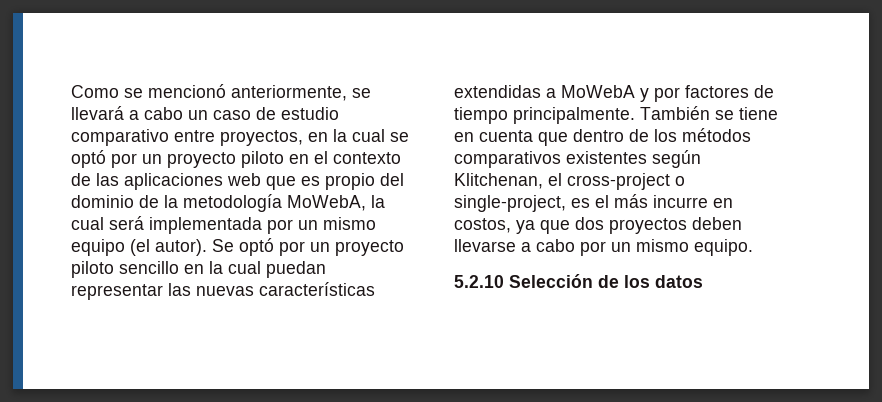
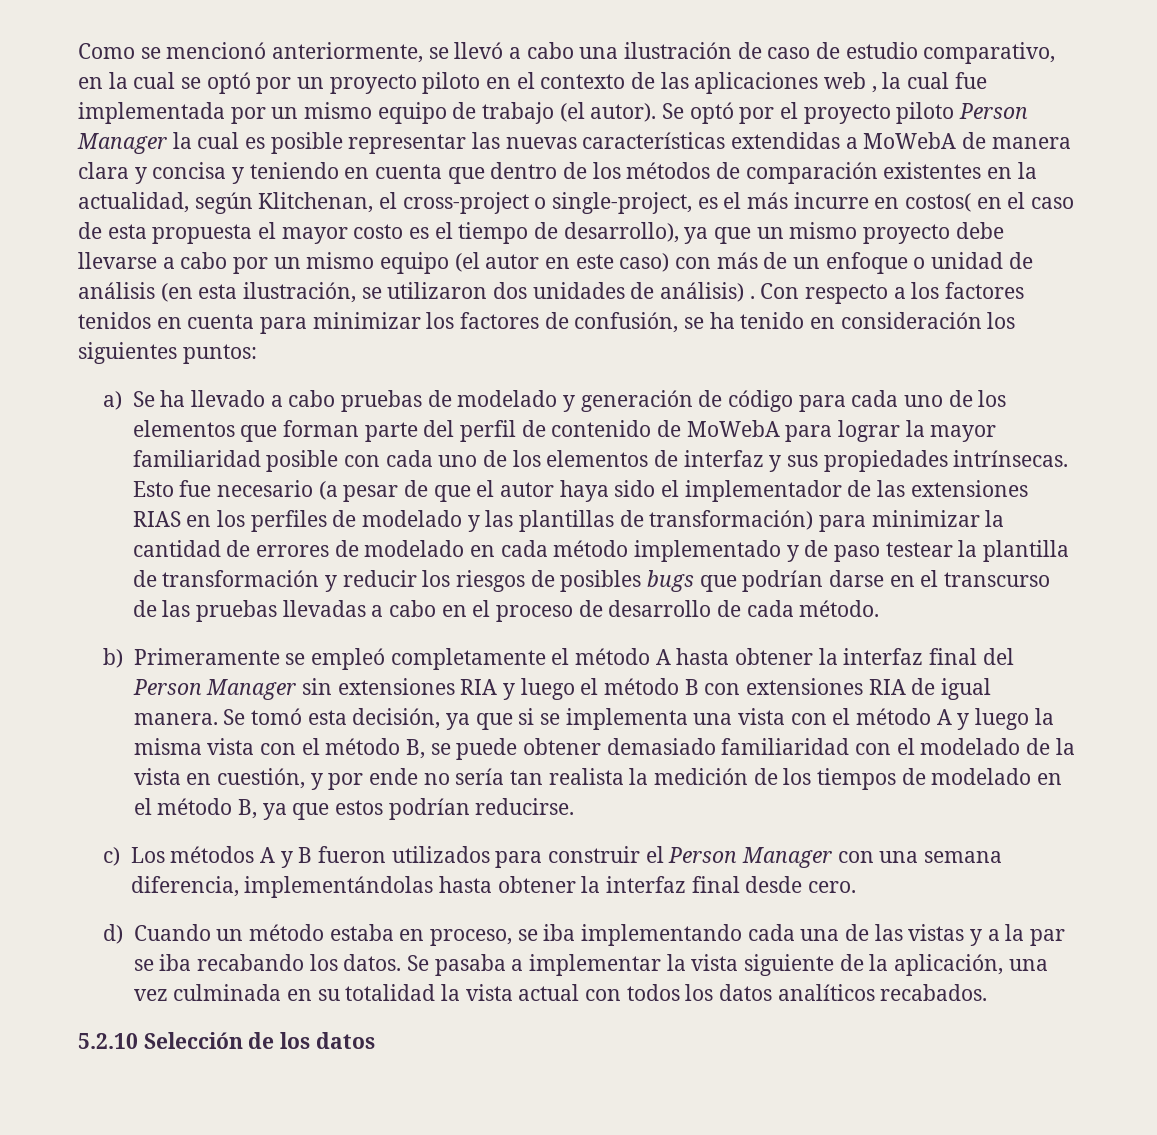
[71,106,339,120] [71,129,303,146] llevará a cabo un caso de estudio comparativo entre proyectos, -> [454,42,1056,64] llevó a cabo una ilustración de caso de estudio comparativo,
[266,173,404,190] [71,194,385,212] [71,216,144,230] que es propio del dominio de la metodología MoWebA, la cual será -> [871,72,987,93] , la cual fue
(125, 247) none -> [452,102,555,124] de trabajo
[310,240,404,256] [71,261,326,278] un proyecto piloto sencillo en la cual puedan -> [780,102,1029,124] [77,132,343,154] el proyecto piloto Person Manager la cual es posible
[640,85,774,102] [454,106,778,124] y por factores de tiempo principalmente. También se tiene -> [962,132,1071,149] [78,162,339,184] de manera clara y concisa y teniendo
[454,151,647,168] comparativos existentes -> [716,162,1037,184] [78,192,189,213] de comparación existentes en la actualidad,
[454,217,742,234] costos, ya que dos proyectos deben -> [905,192,1075,212] [78,222,1004,244] costos( en el caso de esta propuesta el mayor costo es el tiempo de desarrollo), ya que un mismo proyecto debe
[694,239,753,256] equipo. -> [380,252,1033,274] [78,282,1025,304] [78,312,1016,334] [78,342,257,364] [103,390,1007,412] [132,420,997,442] [132,450,1069,472] [132,480,1028,502] [132,510,1005,532] [132,540,1069,562] [132,570,1050,592] [132,600,880,622] [103,648,1014,670] [132,678,991,700] [133,708,1054,730] [133,738,1075,760] [133,768,1062,790] [133,798,575,820] [103,846,1002,868] [130,876,856,898] [103,924,1065,946] [133,954,1048,976] [133,984,988,1001] equipo (el autor en este caso) con más de un enfoque o unidad de análisis (en esta ilustración, se utilizaron dos unidades de análisis) . Con respecto a los factores tenidos en cuenta para minimizar los factores de confusión, se ha tenido en consideración los siguientes puntos: // a) Se ha llevado a cabo pruebas de modelado y generación de código para cada uno de los elementos que forman parte del perfil de contenido de MoWebA para lograr la mayor familiaridad posible con cada uno de los elementos de interfaz y sus propiedades intrínsecas. Esto fue necesario (a pesar de que el autor haya sido el implementador de las extensiones RIAS en los perfiles de modelado y las plantillas de transformación) para minimizar la cantidad de errores de modelado en cada método implementado y de paso testear la plantilla de transformación y reducir los riesgos de posibles bugs que podrían darse en el transcurso de las pruebas llevadas a cabo en el proceso de desarrollo de cada método. // b) Primeramente se empleó completamente el método A hasta obtener la interfaz final del Person Manager sin extensiones RIA y luego el método B con extensiones RIA de igual manera. Se tomó esta decisión, ya que si se implementa una vista con el método A y luego la misma vista con el método B, se puede obtener demasiado familiaridad con el modelado de la vista en cuestión, y por ende no sería tan realista la medición de los tiempos de modelado en el método B, ya que estos podrían reducirse. // c) Los métodos A y B fueron utilizados para construir el Person Manager con una semana diferencia, implementándolas hasta obtener la interfaz final desde cero. // d) Cuando un método estaba en proceso, se iba implementando cada una de las vistas y a la par se iba recabando los datos. Se pasaba a implementar la vista siguiente de la aplicación, una vez culminada en su totalidad la vista actual con todos los datos analíticos recabados.

